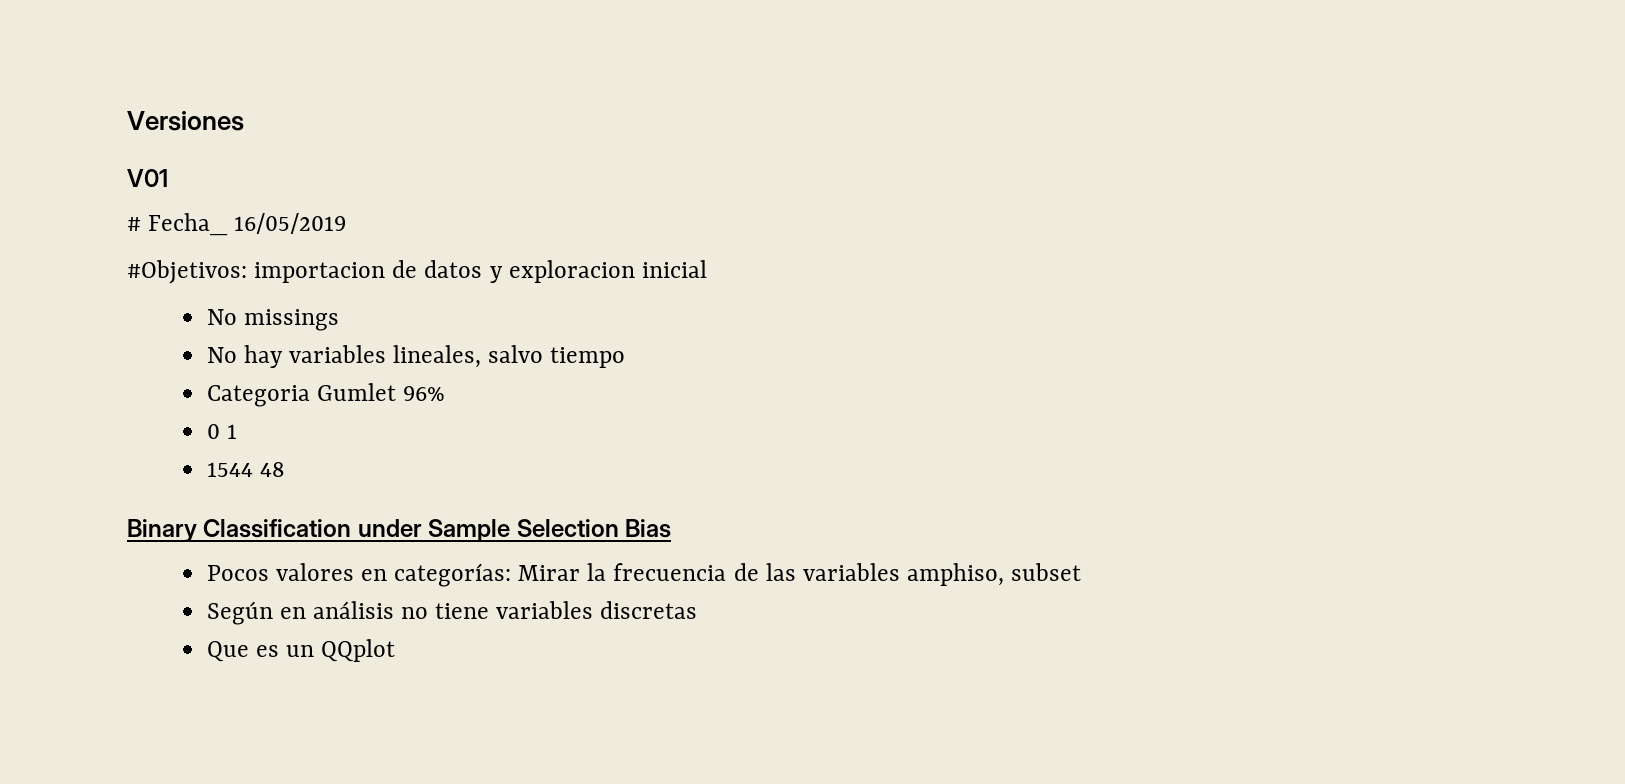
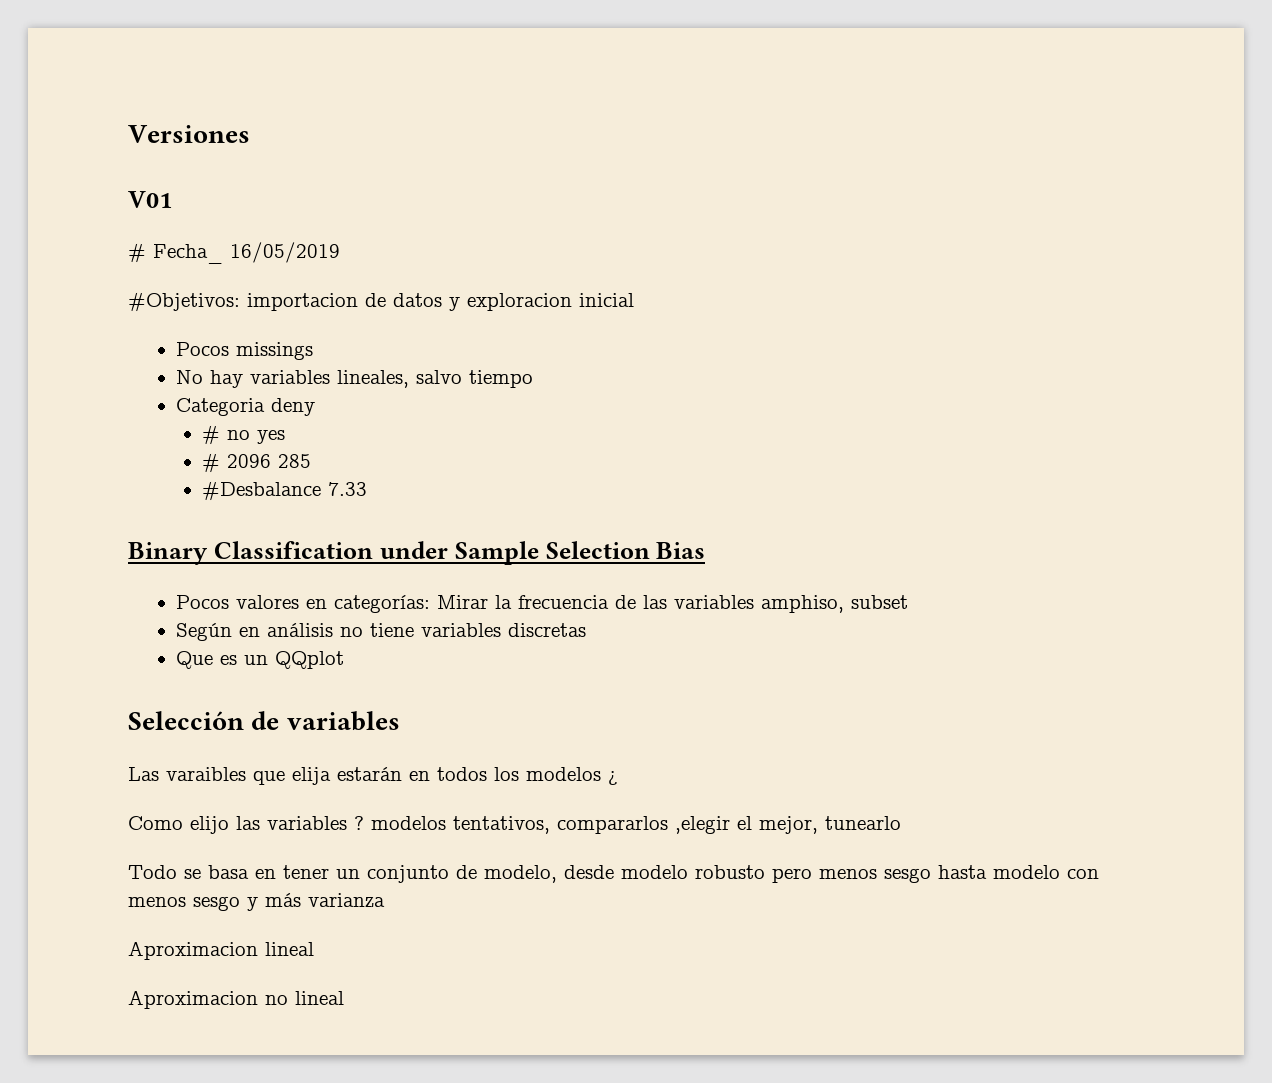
[206,309,237,325] No -> [176,342,230,356] Pocos
[316,383,445,401] [206,424,237,439] [206,462,285,477] Gumlet 96% // 0 1 // 1544 48 -> [271,398,316,416] [202,425,286,445] [202,453,312,473] [202,481,368,501] deny // # no yes // # 2096 285 // #Desbalance 7.33
(396, 650) none -> [128,711,400,731] [128,767,618,785] [128,816,901,834] [128,865,1099,883] [128,893,385,911] [128,941,314,960] [128,990,344,1009] // Selección de variables // Las varaibles que elija estarán en todos los modelos ¿ // Como elijo las variables ? modelos tentativos, compararlos ,elegir el mejor, tunearlo // Todo se basa en tener un conjunto de modelo, desde modelo robusto pero menos sesgo hasta modelo con menos sesgo y más varianza // Aproximacion lineal // Aproximacion no lineal

